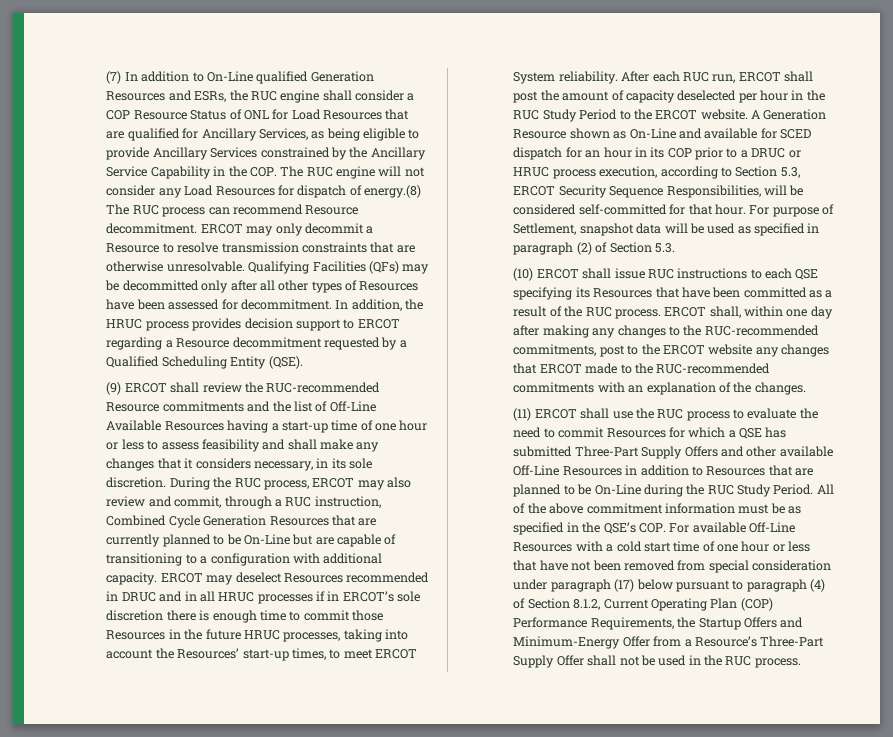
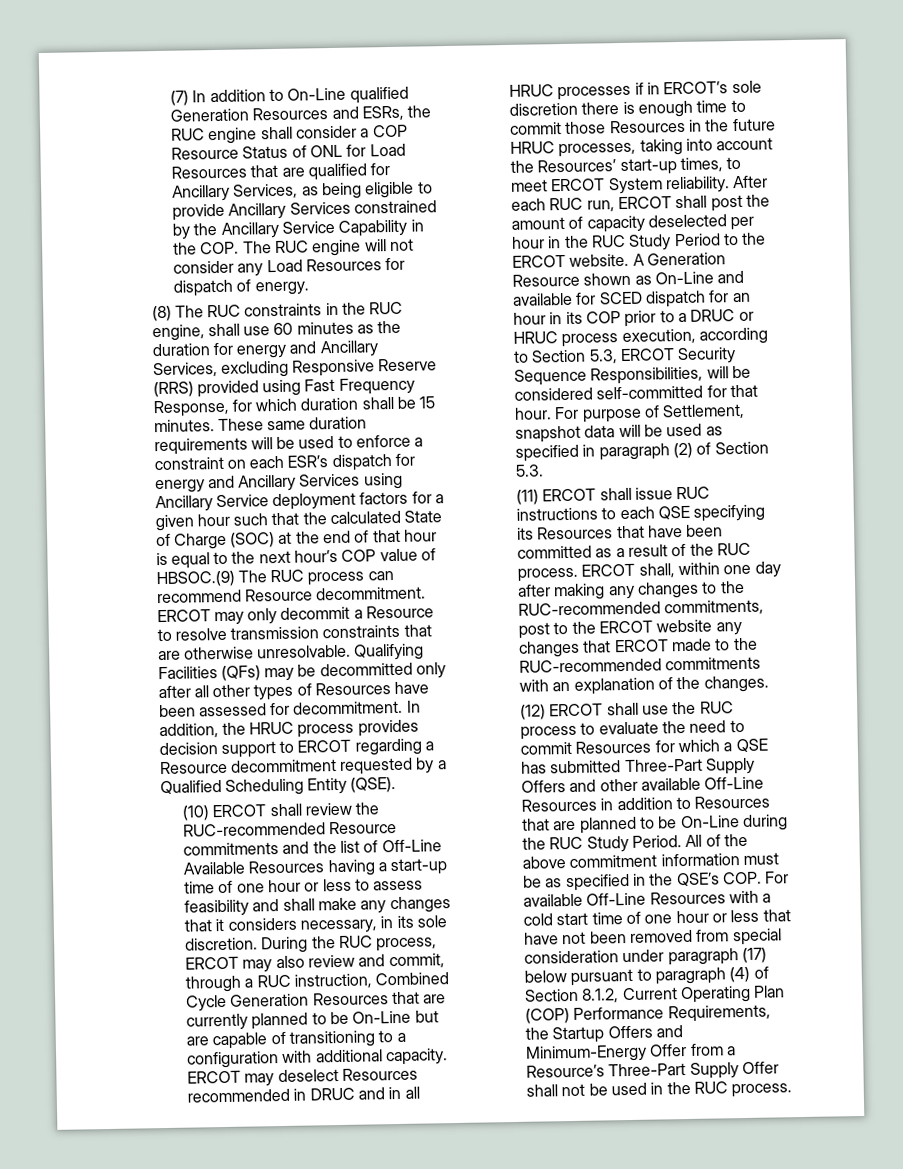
[364,185,422,198] energy.(8) -> [254,281,309,296] [151,301,404,322] [151,320,402,342] [151,340,379,359] [152,358,438,378] [152,377,415,398] [152,396,436,418] [153,416,368,433] [153,434,424,456] [153,453,416,472] [154,472,403,494] [154,491,445,513] [154,510,443,532] [155,529,438,550] [155,548,437,569] [155,570,235,588] energy. // (8) The RUC constraints in the RUC engine, shall use 60 minutes as the duration for energy and Ancillary Services, excluding Responsive Reserve (RRS) provided using Fast Frequency Response, for which duration shall be 15 minutes. These same duration requirements will be used to enforce a constraint on each ESR’s dispatch for energy and Ancillary Services using Ancillary Service deployment factors for a given hour such that the calculated State of Charge (SOC) at the end of that hour is equal to the next hour’s COP value of HBSOC.(9)
[106,382,122,395] (9) -> [182,805,211,821] (10)
[513,268,534,281] (10) -> [516,489,540,505] (11)
[513,408,532,421] (11) -> [520,704,547,720] (12)

